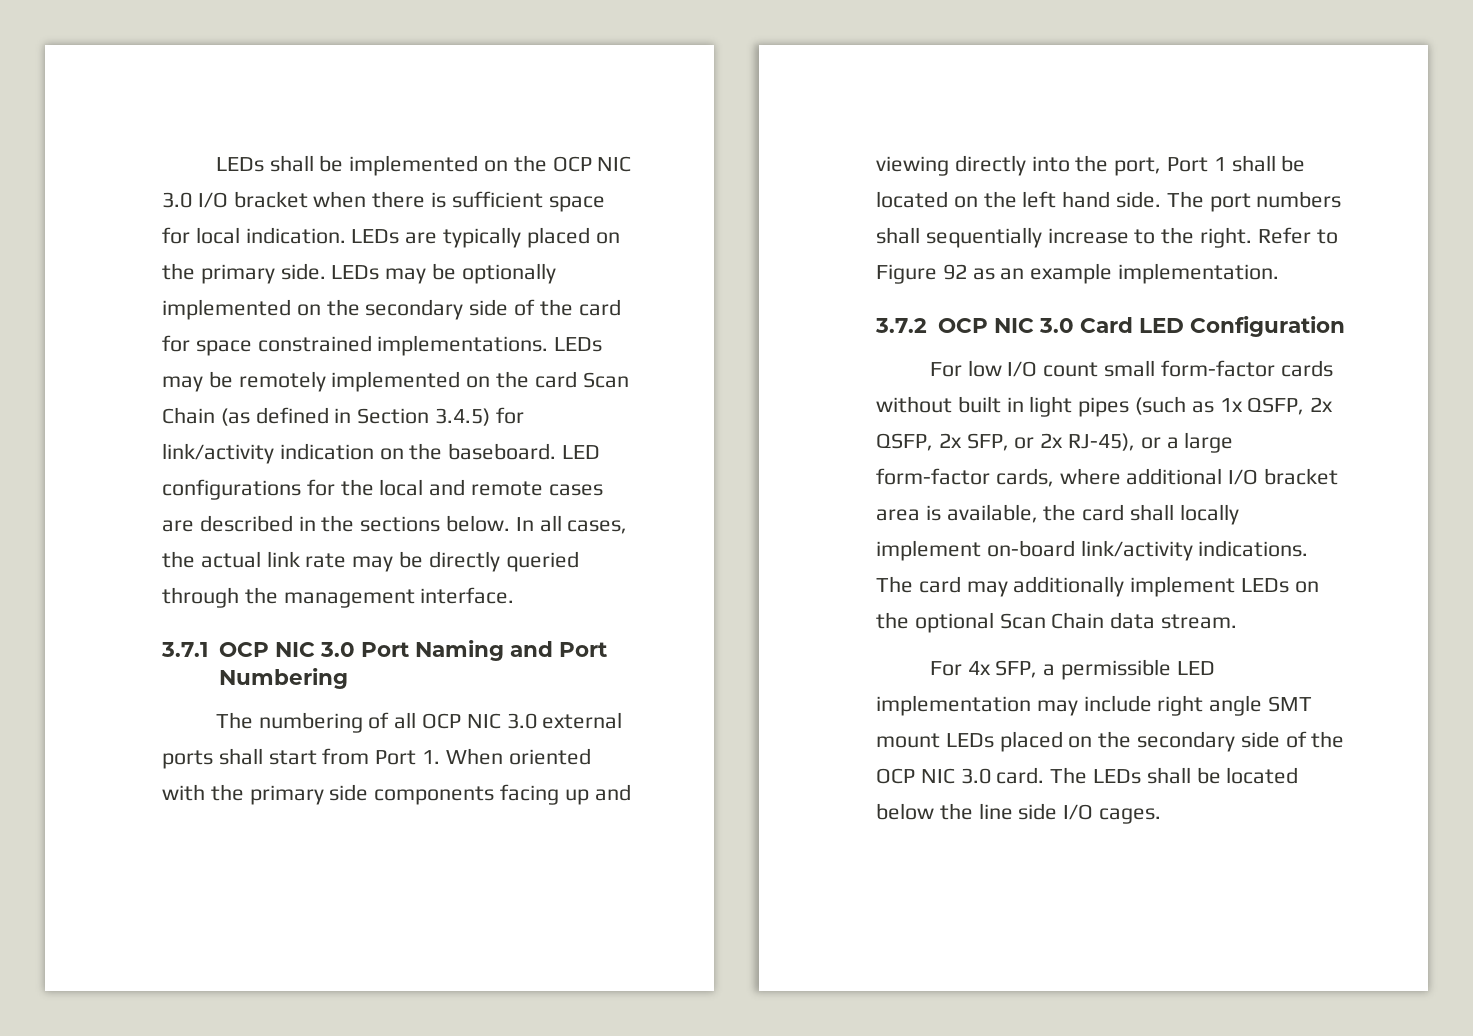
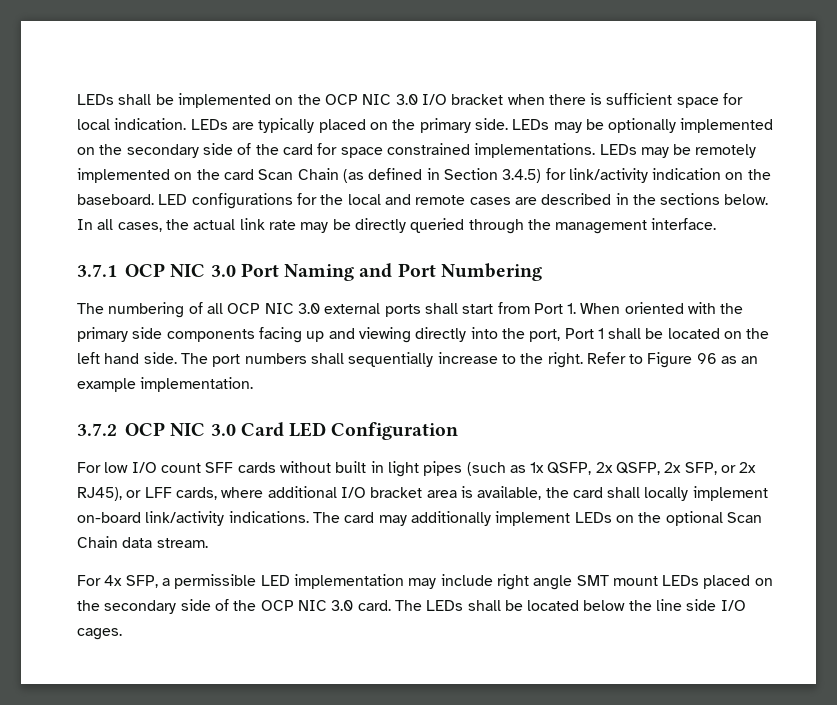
[942,264,967,280] 92 -> [696,353,717,364] 96
[1103,360,1275,377] small form-factor -> [205,462,234,473] SFF
[1068,432,1234,453] [876,468,990,485] RJ-45), or a large form-factor -> [77,487,172,501] RJ45), or LFF

